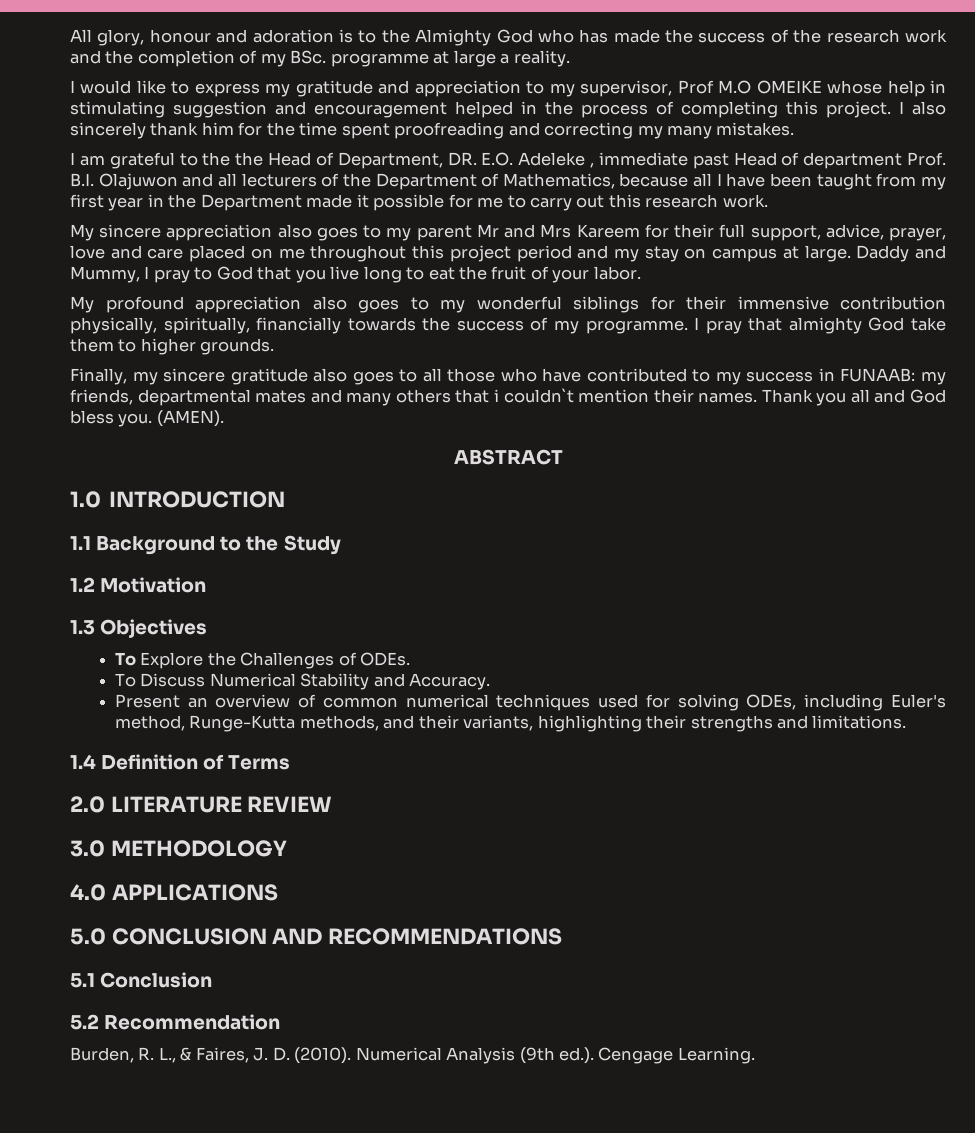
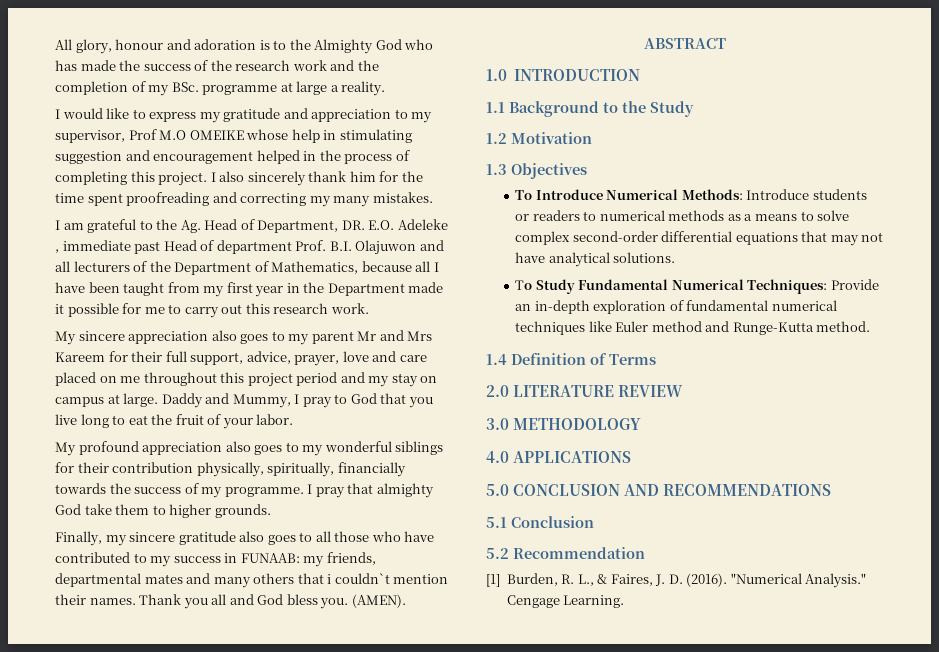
[235,152,264,166] the -> [180,220,201,233] Ag.
[737,296,829,310] immensive -> (109, 467) none
[140,652,411,669] [114,673,491,690] [114,694,947,711] [114,715,907,732] Explore the Challenges of ODEs. // To Discuss Numerical Stability and Accuracy. // Present an overview of common numerical techniques used for solving ODEs, including Euler's method, Runge-Kutta methods, and their variants, highlighting their strengths and limitations. -> [535,189,867,200] [515,210,850,221] [515,231,884,246] [515,252,676,267] [515,279,879,294] [515,300,837,314] [515,321,871,335] Introduce Numerical Methods: Introduce students or readers to numerical methods as a means to solve complex second-order differential equations that may not have analytical solutions. // To Study Fundamental Numerical Techniques: Provide an in-depth exploration of fundamental numerical techniques like Euler method and Runge-Kutta method.
(281, 1022) none -> [486,574,500,587] [1]
[294,1047,595,1064] (2010). Numerical Analysis (9th ed.). -> [686,573,867,588] (2016). "Numerical Analysis."

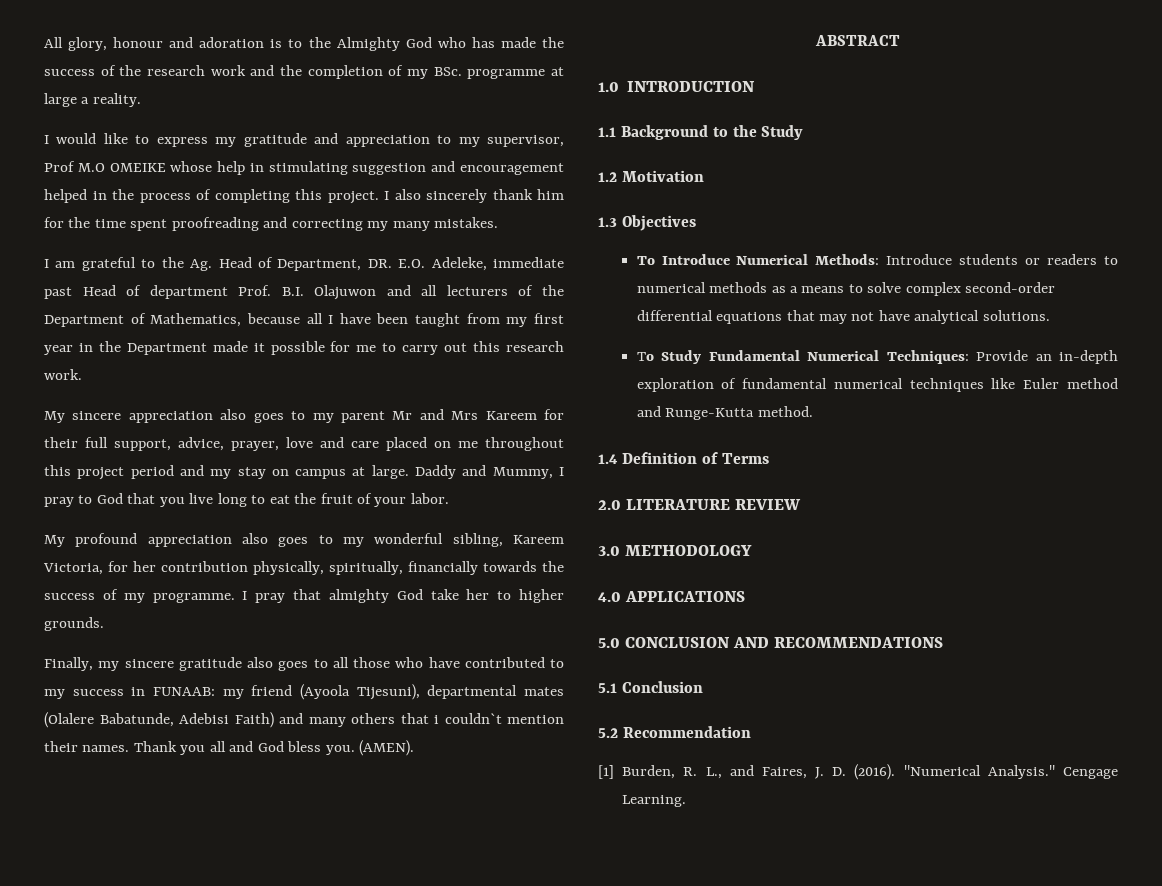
[397,219,448,230] [55,249,59,253] Adeleke , -> [431,257,487,271] Adeleke,
[395,441,444,455] [55,462,109,473] siblings for their -> [452,533,564,547] [43,561,156,575] sibling, Kareem Victoria, for her
[115,504,150,515] them -> [466,589,490,600] her
[326,552,376,565] [55,573,183,587] friends, departmental mates -> [251,684,564,700] [44,712,274,728] friend (Ayoola Tijesuni), departmental mates (Olalere Babatunde, Adebisi Faith)
[597,574,608,584] & -> [729,765,754,776] and

